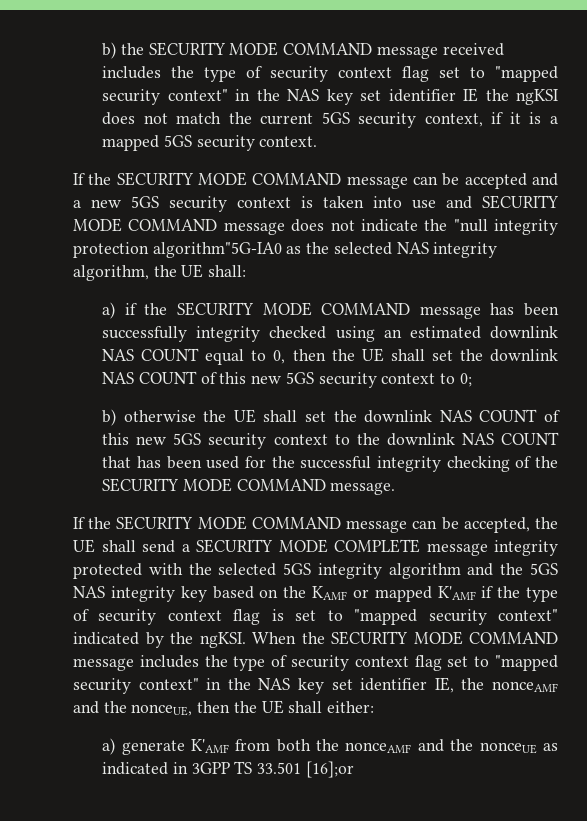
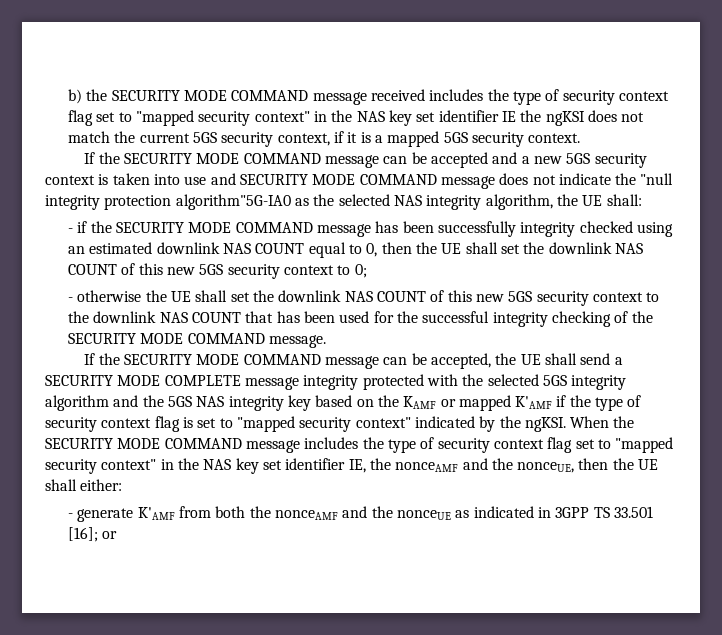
[102,302,116,319] a) -> [68,228,74,233] -
[102,409,117,426] b) -> [68,297,74,302] -
[102,738,116,755] a) -> [68,513,74,518] -
[305,761,354,778] [16];or -> [68,527,118,542] [16]; or

